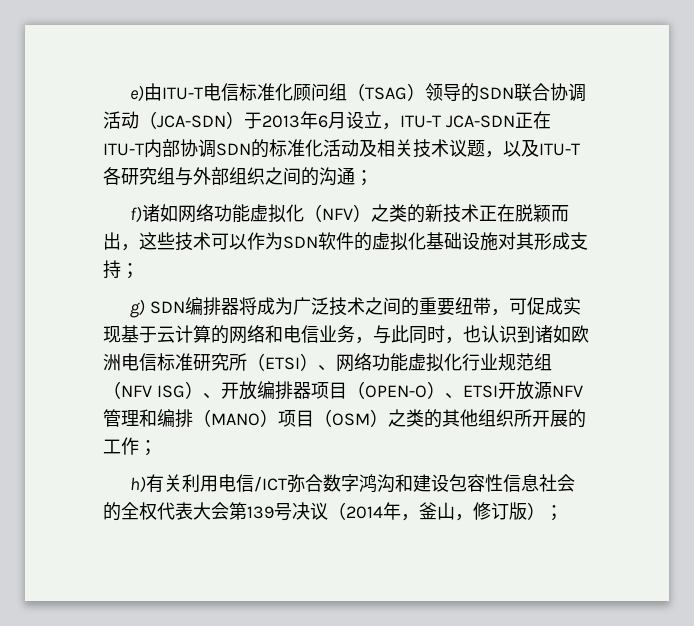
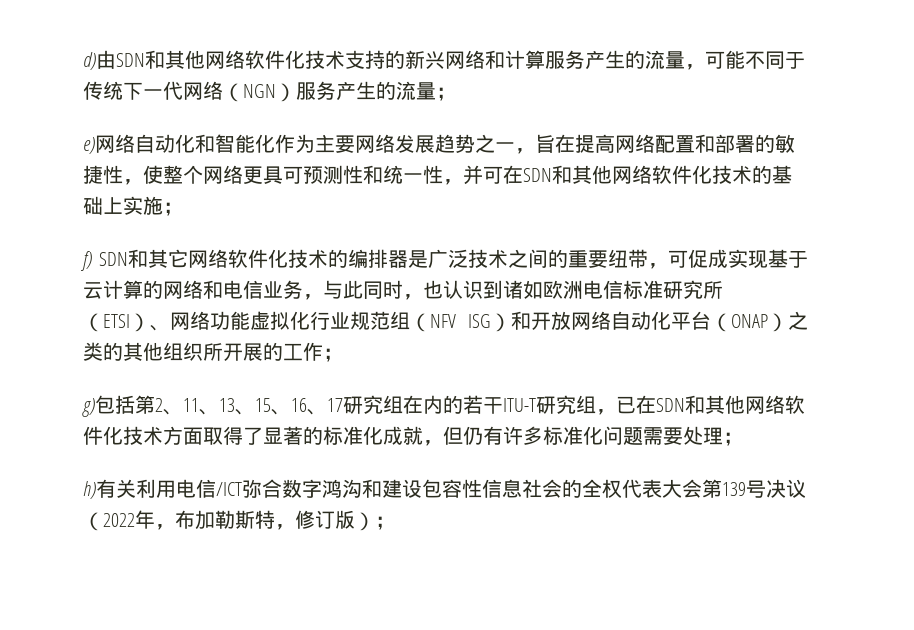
[130,83,587,102] [103,111,551,130] [103,139,580,158] [103,167,373,186] [130,204,570,223] [103,232,588,251] [103,260,139,279] [130,297,293,318] e)由ITU-T电信标准化顾问组（TSAG）领导的SDN联合协调活动（JCA-SDN）于2013年6月设立，ITU-T JCA-SDN正在ITU-T内部协调SDN的标准化活动及相关技术议题，以及ITU-T各研究组与外部组织之间的沟通； // f)诸如网络功能虚拟化（NFV）之类的新技术正在脱颖而出，这些技术可以作为SDN软件的虚拟化基础设施对其形成支持； // g) SDN编排器将成为 -> [83,50,805,70] [83,81,456,102] [83,134,795,154] [83,165,792,185] [83,196,183,216] [81,249,428,271] d)由SDN和其他网络软件化技术支持的新兴网络和计算服务产生的流量，可能不同于传统下一代网络（NGN）服务产生的流量； // e)网络自动化和智能化作为主要网络发展趋势之一，旨在提高网络配置和部署的敏捷性，使整个网络更具可预测性和统一性，并可在SDN和其他网络软件化技术的基础上实施； // f) SDN和其它网络软件化技术的编排器是
[202,381,583,400] [103,409,370,428] 、开放编排器项目（OPEN-O）、ETSI开放源NFV管理和编排（MANO）项目（OSM -> [511,311,768,332] 和开放网络自动化平台（ONAP
(157, 448) none -> [82,395,805,417] [83,426,743,446] // g)包括第2、11、13、15、16、17研究组在内的若干ITU-T研究组，已在SDN和其他网络软件化技术方面取得了显著的标准化成就，但仍有许多标准化问题需要处理；
[346,502,455,521] 2014年，釜山 -> [103,510,275,530] 2022年，布加勒斯特

